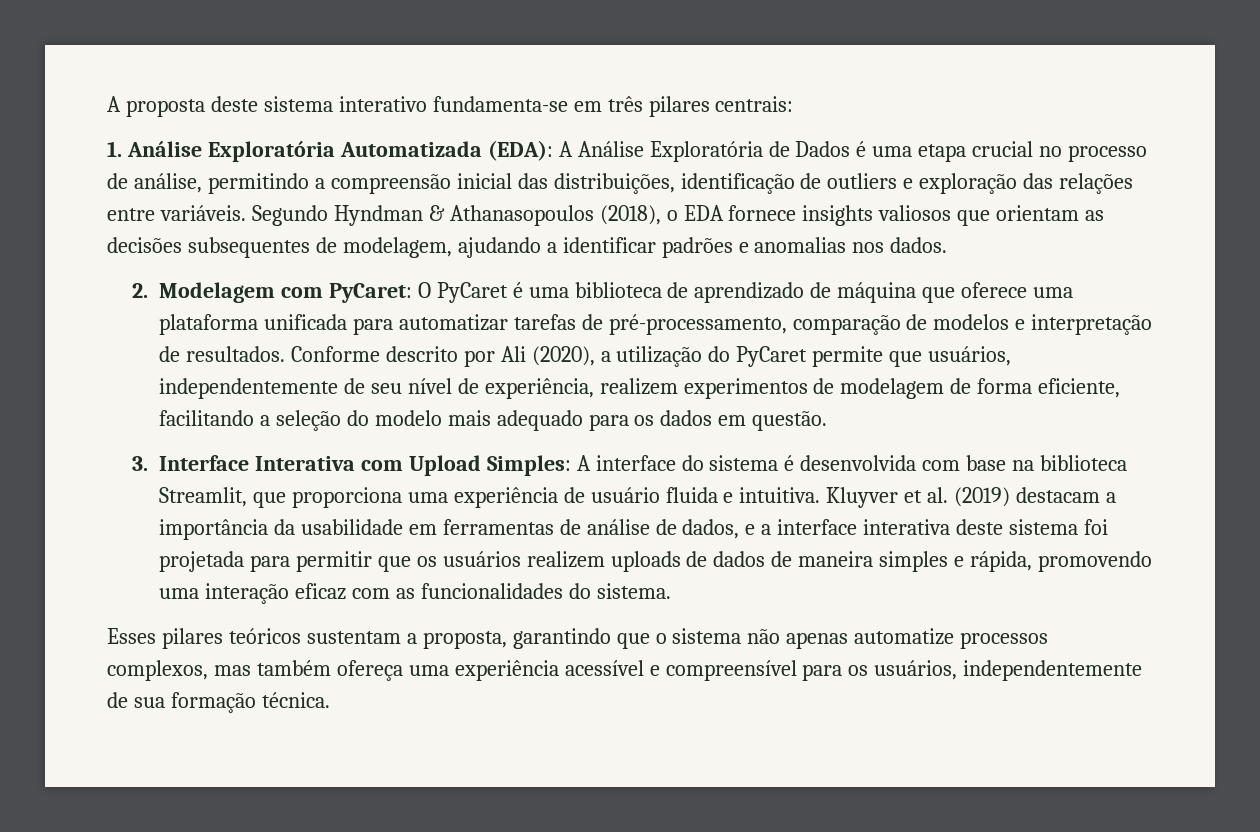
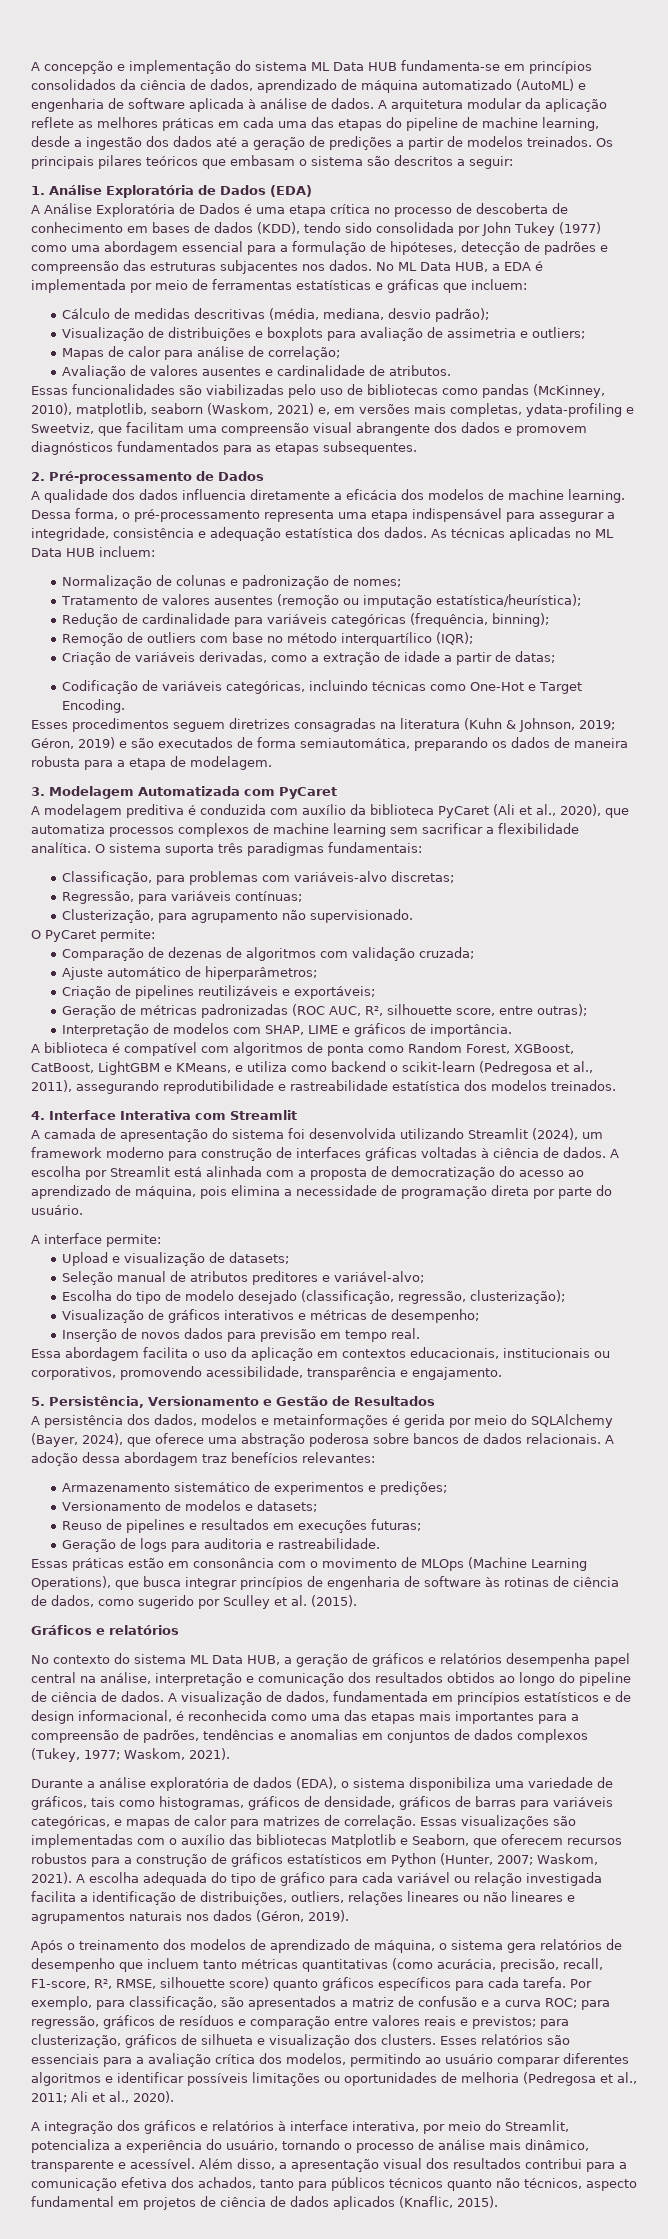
[107,96,794,117] A proposta deste sistema interativo fundamenta-se em três pilares centrais: -> [31,60,592,74] [31,79,586,93] [31,98,607,112] [31,117,599,131] [31,136,613,150] [31,155,513,169] A concepção e implementação do sistema ML Data HUB fundamenta-se em princípios consolidados da ciência de dados, aprendizado de máquina automatizado (AutoML) e engenharia de software aplicada à análise de dados. A arquitetura modular da aplicação reflete as melhores práticas em cada uma das etapas do pipeline de machine learning, desde a ingestão dos dados até a geração de predições a partir de modelos treinados. Os principais pilares teóricos que embasam o sistema são descritos a seguir:
[339,140,553,161] Automatizada (EDA): -> [198,185,312,197] de Dados (EDA) //
[972,141,1034,157] crucial -> [330,204,370,214] crítica
[133,173,1134,194] [107,205,1105,226] [107,237,948,258] [131,282,1074,303] [158,314,1153,335] [158,346,1012,367] [158,378,1121,399] [158,410,828,431] [131,455,1128,476] [158,487,1117,508] [158,519,1109,540] [158,551,1153,572] [158,583,671,604] [107,628,1049,649] [107,660,1143,681] [107,692,330,713] análise, permitindo a compreensão inicial das distribuições, identificação de outliers e exploração das relações entre variáveis. Segundo Hyndman & Athanasopoulos (2018), o EDA fornece insights valiosos que orientam as decisões subsequentes de modelagem, ajudando a identificar padrões e anomalias nos dados. // 2. Modelagem com PyCaret: O PyCaret é uma biblioteca de aprendizado de máquina que oferece uma plataforma unificada para automatizar tarefas de pré-processamento, comparação de modelos e interpretação de resultados. Conforme descrito por Ali (2020), a utilização do PyCaret permite que usuários, independentemente de seu nível de experiência, realizem experimentos de modelagem de forma eficiente, facilitando a seleção do modelo mais adequado para os dados em questão. // 3. Interface Interativa com Upload Simples: A interface do sistema é desenvolvida com base na biblioteca Streamlit, que proporciona uma experiência de usuário fluida e intuitiva. Kluyver et al. (2019) destacam a importância da usabilidade em ferramentas de análise de dados, e a interface interativa deste sistema foi projetada para permitir que os usuários realizem uploads de dados de maneira simples e rápida, promovendo uma interação eficaz com as funcionalidades do sistema. // Esses pilares teóricos sustentam a proposta, garantindo que o sistema não apenas automatize processos complexos, mas também ofereça uma experiência acessível e compreensível para os usuários, independentemente de sua formação técnica. -> [476,203,568,214] [31,222,601,236] [31,241,608,255] [31,260,543,274] [31,279,527,293] [61,308,489,322] [61,327,585,341] [61,346,340,360] [61,365,451,379] [31,384,605,398] [31,403,634,417] [31,422,587,436] [31,441,417,455] [31,471,264,484] [31,489,625,503] [31,508,615,522] [31,527,614,541] [31,546,155,557] [61,575,401,589] [60,594,581,608] [61,613,549,627] [61,632,473,646] [61,651,555,665] [61,680,582,694] [61,699,125,713] [31,718,615,732] [31,737,628,751] [31,756,272,770] [31,786,337,799] [31,804,629,818] [31,823,579,837] [31,842,422,856] [61,871,454,885] [61,891,302,904] [61,909,413,923] [31,929,155,942] [61,947,474,961] [61,966,317,980] [61,985,375,999] [61,1004,587,1018] [61,1023,512,1037] [31,1042,574,1056] [31,1061,593,1075] [31,1080,616,1094] [31,1110,297,1120] [31,1128,603,1142] [31,1147,619,1161] [31,1166,584,1180] [31,1185,612,1199] [31,1205,83,1215] [31,1233,161,1247] [61,1252,289,1266] [61,1271,424,1285] [61,1290,565,1304] [61,1309,479,1323] [61,1328,420,1342] [31,1347,610,1361] [31,1366,502,1380] [31,1396,435,1408] [31,1414,613,1428] [31,1433,614,1447] [31,1452,375,1466] [61,1481,447,1495] [61,1500,317,1512] [61,1519,421,1533] [61,1538,380,1552] [31,1557,587,1571] [31,1576,619,1590] [31,1595,357,1609] [31,1625,179,1635] [31,1653,630,1667] [31,1672,631,1686] [31,1691,631,1705] [31,1710,579,1724] [31,1729,588,1743] [31,1748,230,1762] [31,1777,613,1791] [31,1796,613,1810] [31,1815,576,1829] [31,1834,622,1848] [31,1853,598,1867] [31,1872,602,1886] [31,1891,575,1905] [31,1910,349,1924] [31,1939,622,1953] [31,1958,603,1972] [31,1977,592,1991] [31,1996,610,2010] [31,2015,569,2029] [31,2034,570,2048] [31,2053,629,2067] [31,2072,637,2086] [31,2091,174,2103] [31,2120,569,2134] [31,2139,589,2153] [31,2158,627,2172] [31,2177,637,2191] [31,2196,498,2210] descoberta de conhecimento em bases de dados (KDD), tendo sido consolidada por John Tukey (1977) como uma abordagem essencial para a formulação de hipóteses, detecção de padrões e compreensão das estruturas subjacentes nos dados. No ML Data HUB, a EDA é implementada por meio de ferramentas estatísticas e gráficas que incluem: // Cálculo de medidas descritivas (média, mediana, desvio padrão); // Visualização de distribuições e boxplots para avaliação de assimetria e outliers; // Mapas de calor para análise de correlação; // Avaliação de valores ausentes e cardinalidade de atributos. // Essas funcionalidades são viabilizadas pelo uso de bibliotecas como pandas (McKinney, 2010), matplotlib, seaborn (Waskom, 2021) e, em versões mais completas, ydata-profiling e Sweetviz, que facilitam uma compreensão visual abrangente dos dados e promovem diagnósticos fundamentados para as etapas subsequentes. // 2. Pré-processamento de Dados // A qualidade dos dados influencia diretamente a eficácia dos modelos de machine learning. Dessa forma, o pré-processamento representa uma etapa indispensável para assegurar a integridade, consistência e adequação estatística dos dados. As técnicas aplicadas no ML Data HUB incluem: // Normalização de colunas e padronização de nomes; // Tratamento de valores ausentes (remoção ou imputação estatística/heurística); // Redução de cardinalidade para variáveis categóricas (frequência, binning); // Remoção de outliers com base no método interquartílico (IQR); // Criação de variáveis derivadas, como a extração de idade a partir de datas; // Codificação de variáveis categóricas, incluindo técnicas como One-Hot e Target Encoding. // Esses procedimentos seguem diretrizes consagradas na literatura (Kuhn & Johnson, 2019; Géron, 2019) e são executados de forma semiautomática, preparando os dados de maneira robusta para a etapa de modelagem. // 3. Modelagem Automatizada com PyCaret // A modelagem preditiva é conduzida com auxílio da biblioteca PyCaret (Ali et al., 2020), que automatiza processos complexos de machine learning sem sacrificar a flexibilidade analítica. O sistema suporta três paradigmas fundamentais: // Classificação, para problemas com variáveis-alvo discretas; // Regressão, para variáveis contínuas; // Clusterização, para agrupamento não supervisionado. // O PyCaret permite: // Comparação de dezenas de algoritmos com validação cruzada; // Ajuste automático de hiperparâmetros; // Criação de pipelines reutilizáveis e exportáveis; // Geração de métricas padronizadas (ROC AUC, R², silhouette score, entre outras); // Interpretação de modelos com SHAP, LIME e gráficos de importância. // A biblioteca é compatível com algoritmos de ponta como Random Forest, XGBoost, CatBoost, LightGBM e KMeans, e utiliza como backend o scikit-learn (Pedregosa et al., 2011), assegurando reprodutibilidade e rastreabilidade estatística dos modelos treinados. // 4. Interface Interativa com Streamlit // A camada de apresentação do sistema foi desenvolvida utilizando Streamlit (2024), um framework moderno para construção de interfaces gráficas voltadas à ciência de dados. A escolha por Streamlit está alinhada com a proposta de democratização do acesso ao aprendizado de máquina, pois elimina a necessidade de programação direta por parte do usuário. // A interface permite: // Upload e visualização de datasets; // Seleção manual de atributos preditores e variável-alvo; // Escolha do tipo de modelo desejado (classificação, regressão, clusterização); // Visualização de gráficos interativos e métricas de desempenho; // Inserção de novos dados para previsão em tempo real. // Essa abordagem facilita o uso da aplicação em contextos educacionais, institucionais ou corporativos, promovendo acessibilidade, transparência e engajamento. // 5. Persistência, Versionamento e Gestão de Resultados // A persistência dos dados, modelos e metainformações é gerida por meio do SQLAlchemy (Bayer, 2024), que oferece uma abstração poderosa sobre bancos de dados relacionais. A adoção dessa abordagem traz benefícios relevantes: // Armazenamento sistemático de experimentos e predições; // Versionamento de modelos e datasets; // Reuso de pipelines e resultados em execuções futuras; // Geração de logs para auditoria e rastreabilidade. // Essas práticas estão em consonância com o movimento de MLOps (Machine Learning Operations), que busca integrar princípios de engenharia de software às rotinas de ciência de dados, como sugerido por Sculley et al. (2015). // Gráficos e relatórios // No contexto do sistema ML Data HUB, a geração de gráficos e relatórios desempenha papel central na análise, interpretação e comunicação dos resultados obtidos ao longo do pipeline de ciência de dados. A visualização de dados, fundamentada em princípios estatísticos e de design informacional, é reconhecida como uma das etapas mais importantes para a compreensão de padrões, tendências e anomalias em conjuntos de dados complexos (Tukey, 1977; Waskom, 2021). // Durante a análise exploratória de dados (EDA), o sistema disponibiliza uma variedade de gráficos, tais como histogramas, gráficos de densidade, gráficos de barras para variáveis categóricas, e mapas de calor para matrizes de correlação. Essas visualizações são implementadas com o auxílio das bibliotecas Matplotlib e Seaborn, que oferecem recursos robustos para a construção de gráficos estatísticos em Python (Hunter, 2007; Waskom, 2021). A escolha adequada do tipo de gráfico para cada variável ou relação investigada facilita a identificação de distribuições, outliers, relações lineares ou não lineares e agrupamentos naturais nos dados (Géron, 2019). // Após o treinamento dos modelos de aprendizado de máquina, o sistema gera relatórios de desempenho que incluem tanto métricas quantitativas (como acurácia, precisão, recall, F1-score, R², RMSE, silhouette score) quanto gráficos específicos para cada tarefa. Por exemplo, para classificação, são apresentados a matriz de confusão e a curva ROC; para regressão, gráficos de resíduos e comparação entre valores reais e previstos; para clusterização, gráficos de silhueta e visualização dos clusters. Esses relatórios são essenciais para a avaliação crítica dos modelos, permitindo ao usuário comparar diferentes algoritmos e identificar possíveis limitações ou oportunidades de melhoria (Pedregosa et al., 2011; Ali et al., 2020). // A integração dos gráficos e relatórios à interface interativa, por meio do Streamlit, potencializa a experiência do usuário, tornando o processo de análise mais dinâmico, transparente e acessível. Além disso, a apresentação visual dos resultados contribui para a comunicação efetiva dos achados, tanto para públicos técnicos quanto não técnicos, aspecto fundamental em projetos de ciência de dados aplicados (Knaflic, 2015).

